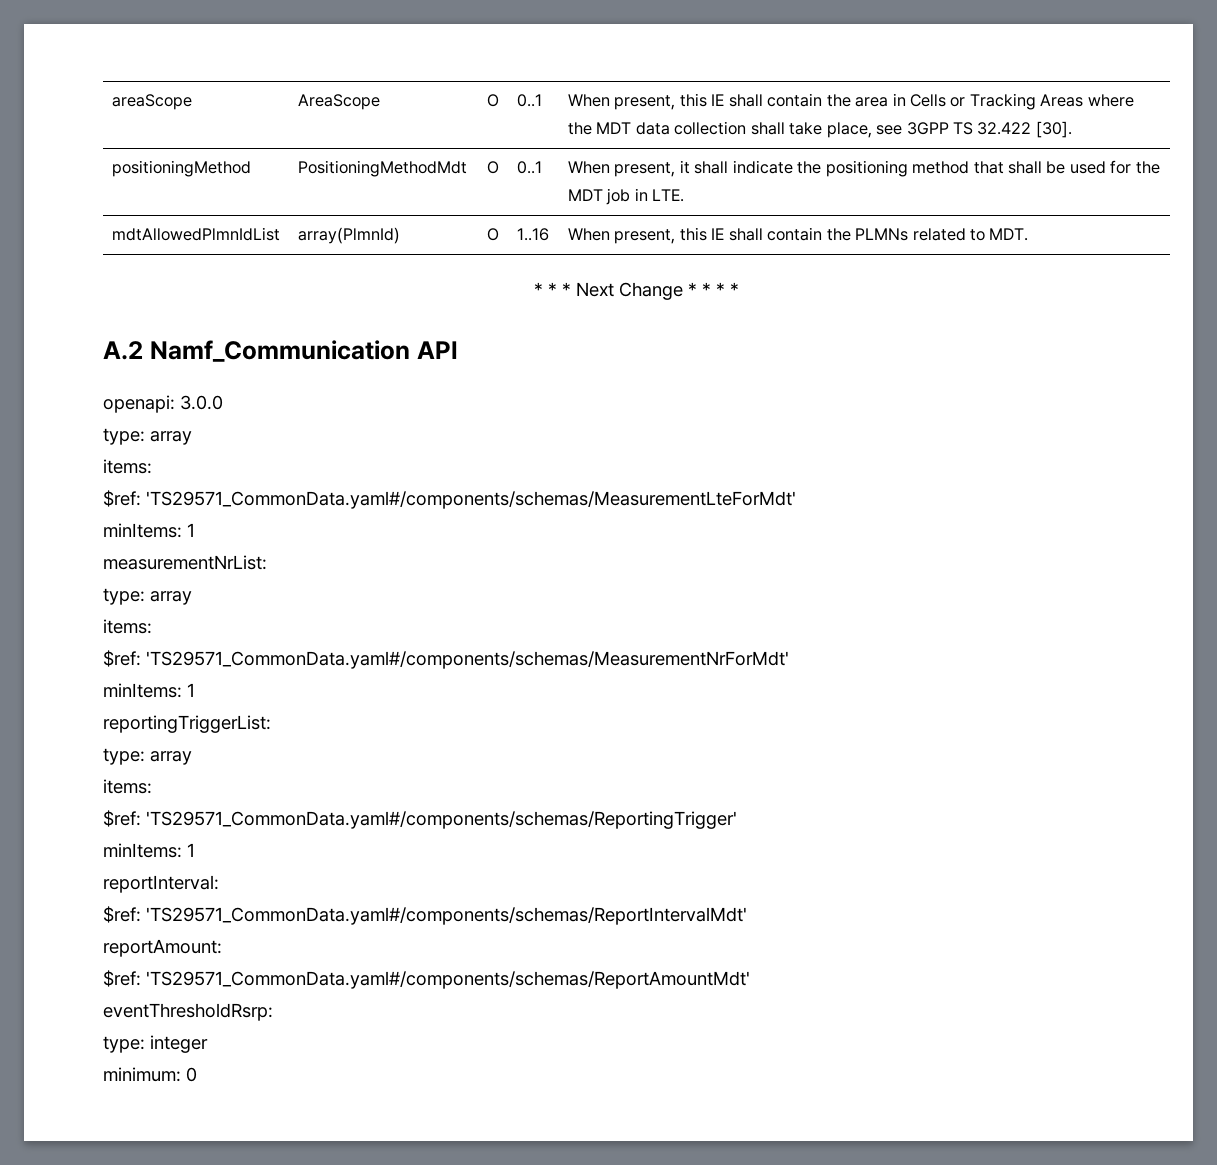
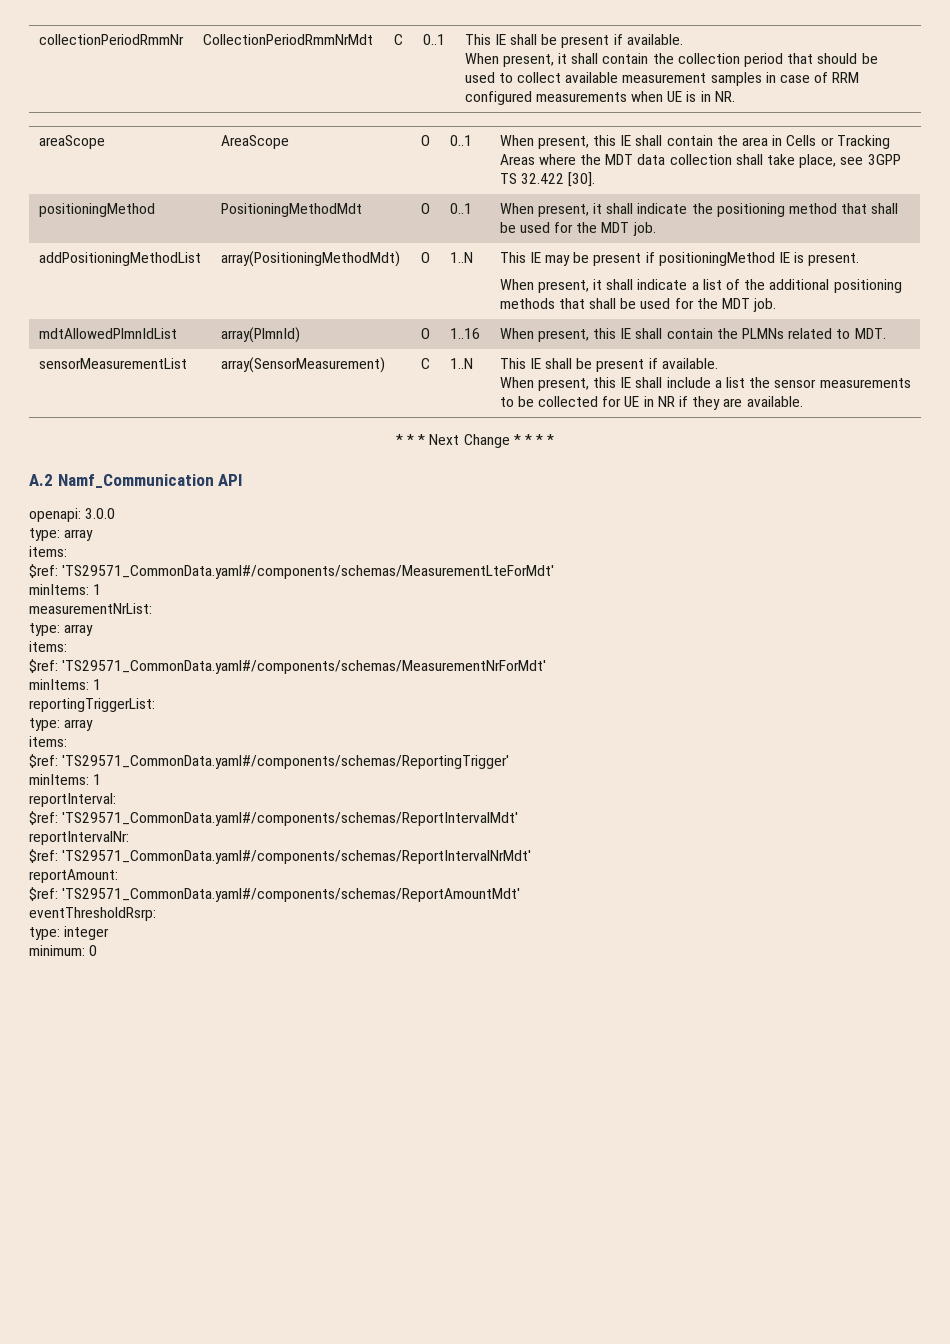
(111, 102) none -> [38,34,184,45] [202,34,373,45] [394,34,403,45] [422,34,445,45] [464,34,683,48] [464,53,878,67] [464,72,860,86] [464,91,735,105] collectionPeriodRmmNr | CollectionPeriodRmmNrMdt | C | 0..1 | This IE shall be present if available. // When present, it shall contain the collection period that should be used to collect available measurement samples in case of RRM configured measurements when UE is in NR. //
[606,188,685,205] job in LTE. -> [632,222,656,236] [38,252,201,266] [220,251,400,267] [421,252,430,263] [449,252,473,263] [499,252,860,266] [499,279,902,293] [499,298,777,312] job. // addPositioningMethodList | array(PositioningMethodMdt) | O | 1..N | This IE may be present if positioningMethod IE is present. // When present, it shall indicate a list of the additional positioning methods that shall be used for the MDT job.
(1029, 234) none -> [38,358,187,369] [220,357,385,373] [421,358,430,369] [449,358,473,369] [499,358,718,372] [499,377,911,391] [499,396,803,410] // sensorMeasurementList | array(SensorMeasurement) | C | 1..N | This IE shall be present if available. // When present, this IE shall include a list the sensor measurements to be collected for UE in NR if they are available.
(747, 916) none -> [29,831,129,845] [29,849,532,864] // reportIntervalNr: // $ref: 'TS29571_CommonData.yaml#/components/schemas/ReportIntervalNrMdt'

